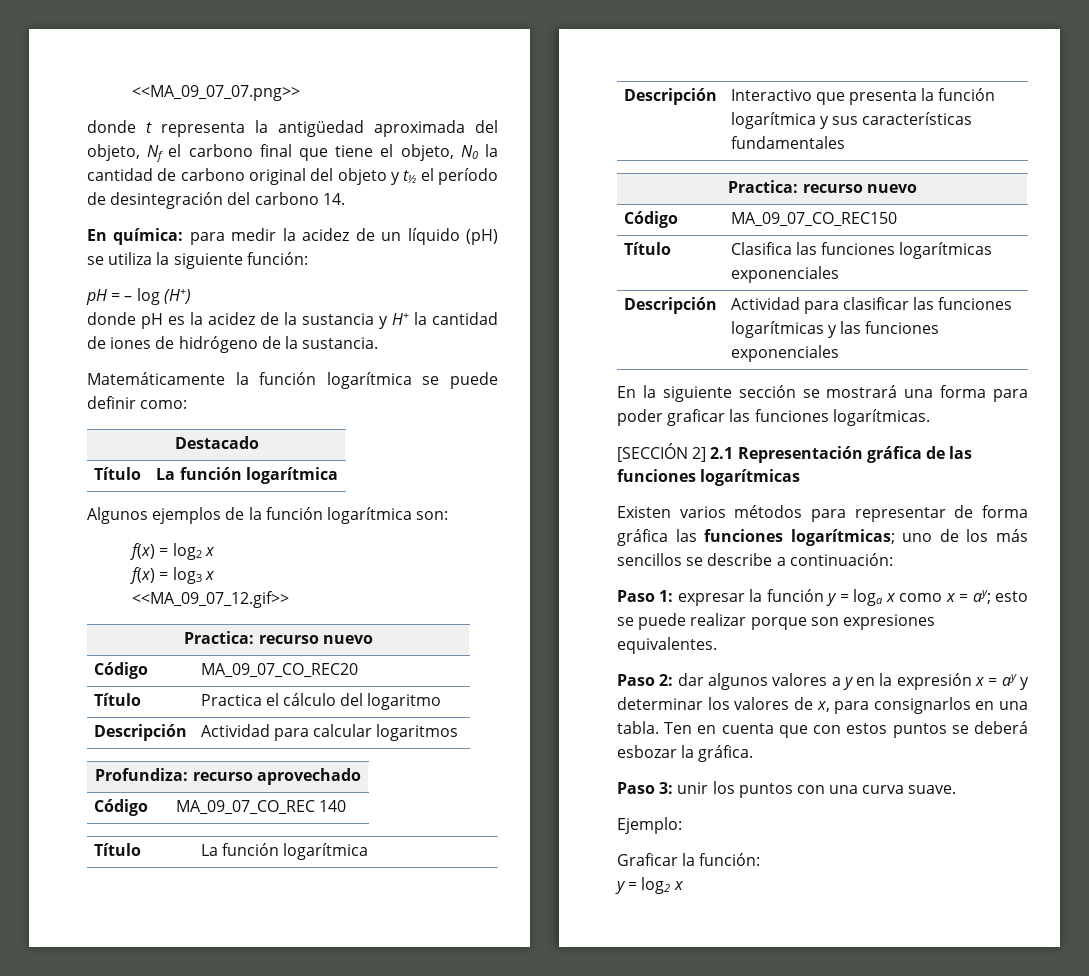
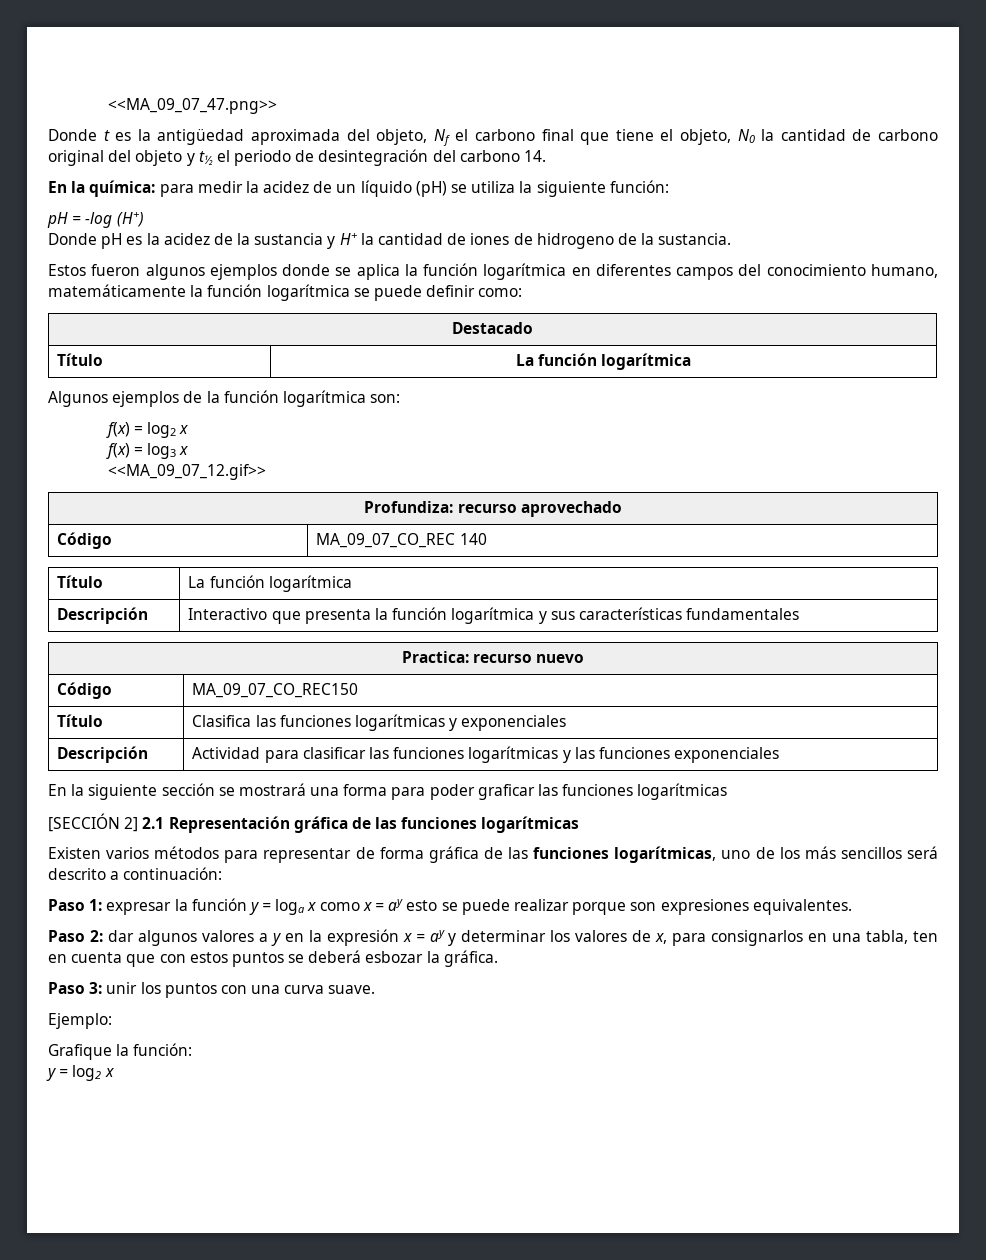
[132,85,301,101] [87,120,245,137] <<MA_09_07_07.png>> // donde t representa -> [107,98,277,114] [48,129,132,141] <<MA_09_07_47.png>> // Donde t es
[437,168,498,185] período -> [234,150,292,166] periodo
(107, 235) none -> [71,181,86,193] la
[124,288,160,305] – log -> [85,212,113,228] -log
[87,312,136,325] donde -> [48,233,97,245] Donde
[178,336,258,353] hidrógeno -> [536,233,614,249] hidrogeno
[87,372,225,385] Matemáticamente -> [48,263,938,280] [48,284,186,297] Estos fueron algunos ejemplos donde se aplica la función logarítmica en diferentes campos del conocimiento humano, matemáticamente
[184,631,373,644] [93,662,148,679] [200,663,358,678] [93,693,141,706] [200,693,442,710] [93,724,187,741] [200,724,459,741] // Practica: recurso nuevo // Código | MA_09_07_CO_REC20 // Título | Practica el cálculo del logaritmo // Descripción | Actividad para calcular logaritmos -> (266, 472) none
(993, 250) none -> [449,718,458,731] y
[832,409,930,426] logarítmicas. -> [637,783,728,800] logarítmicas
[675,529,895,546] las funciones logarítmicas; -> [483,846,717,863] de las funciones logarítmicas,
[686,553,773,566] se describe -> [907,846,939,859] [48,868,106,880] será descrito
[972,590,991,604] ay; -> [388,899,404,911] ay
[617,721,693,734] tabla. Ten -> [866,930,939,944] tabla, ten
[617,853,678,866] Graficar -> [48,1044,112,1060] Grafique

